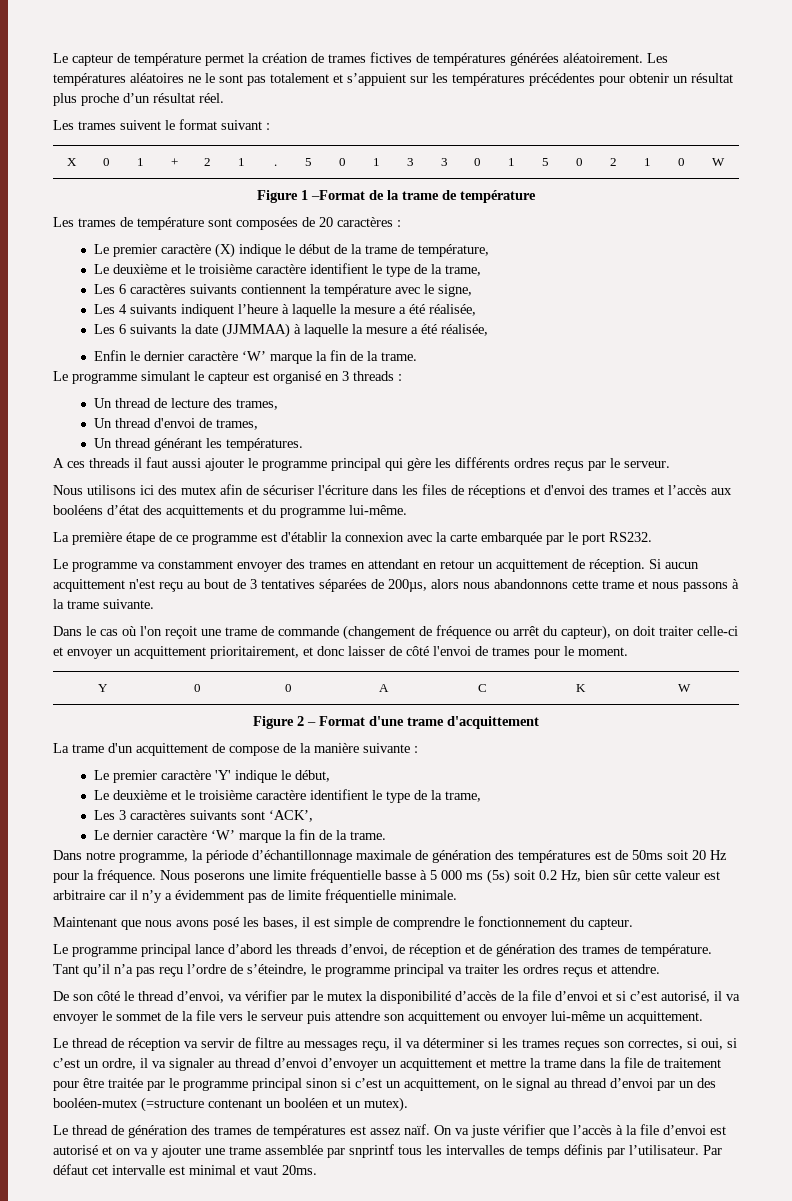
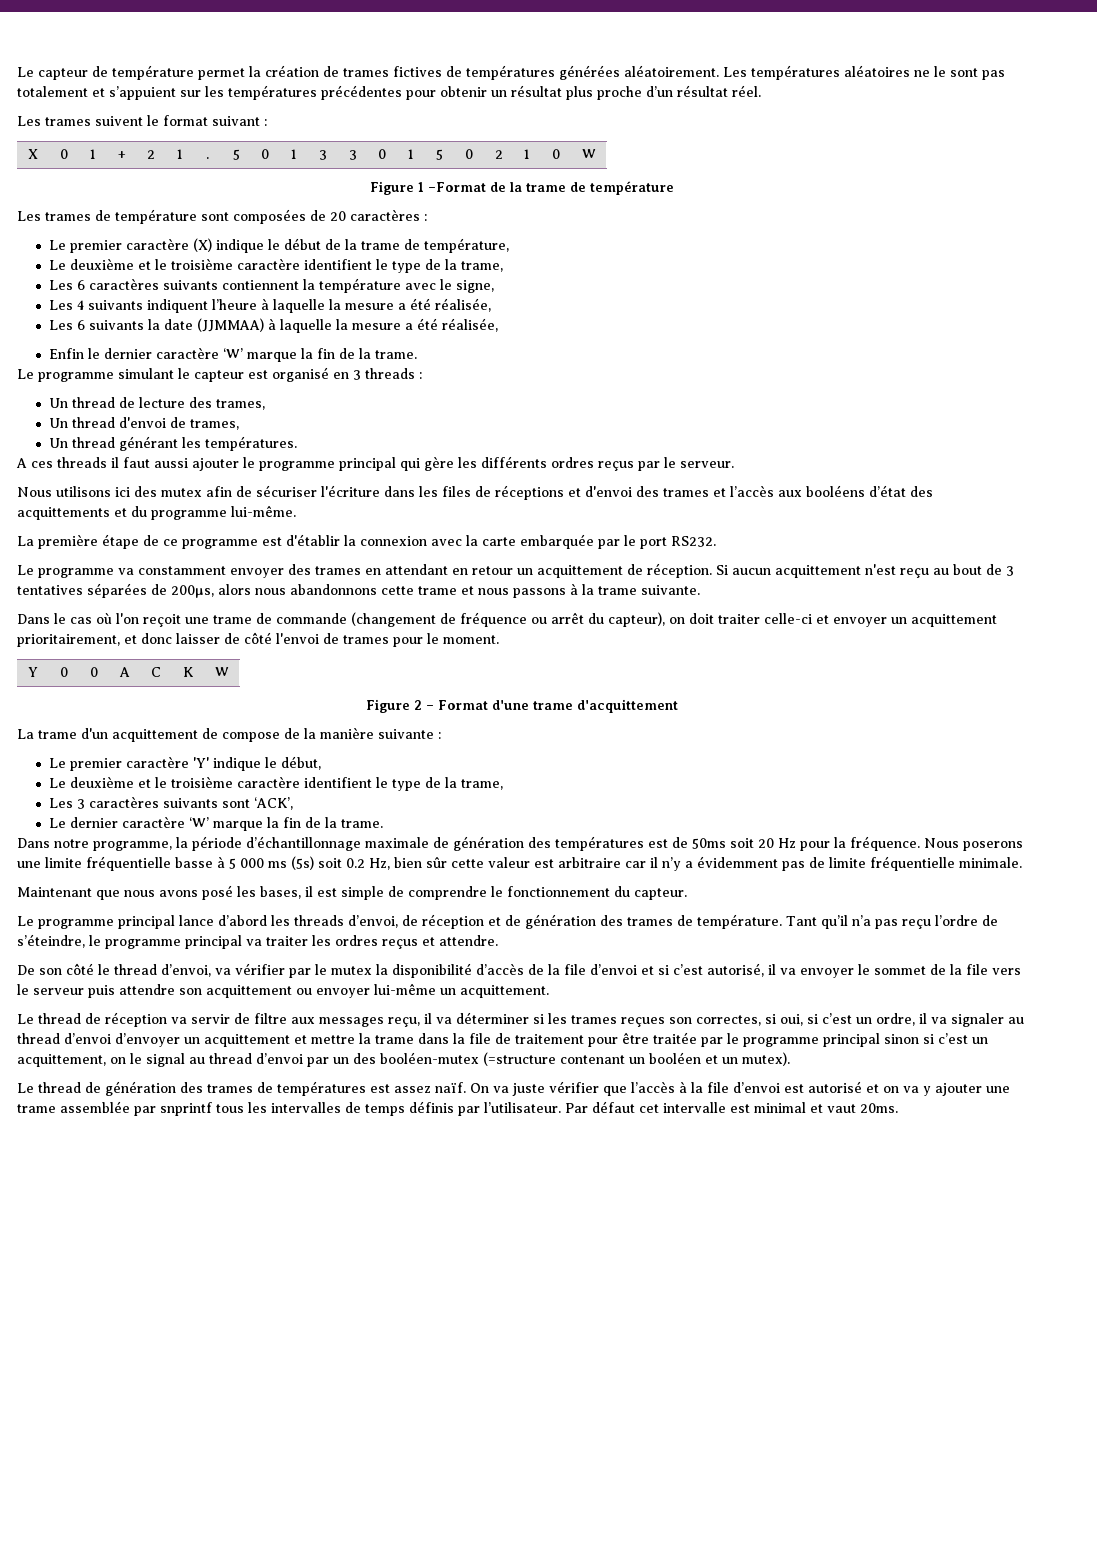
[287,1041,300,1048] au -> [291,1017,315,1024] aux

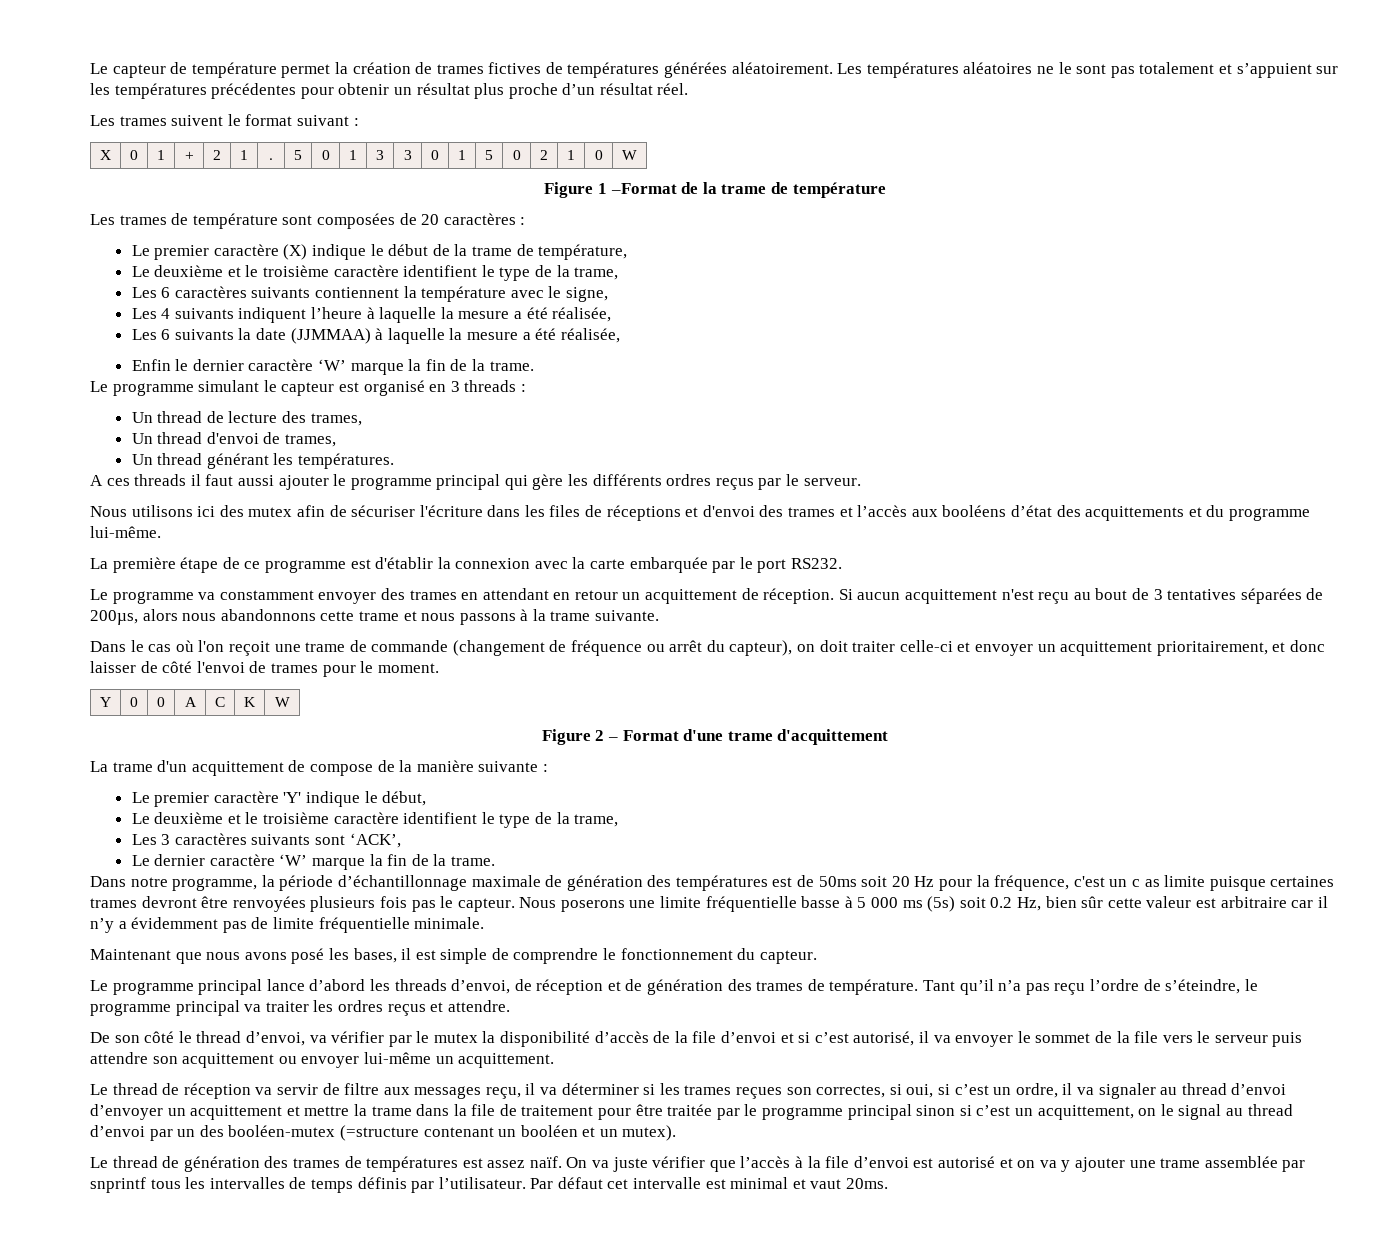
[850,836,920,851] fréquence. -> [994,875,1335,891] [90,896,515,912] fréquence, c'est un c as limite puisque certaines trames devront être renvoyées plusieurs fois pas le capteur.

